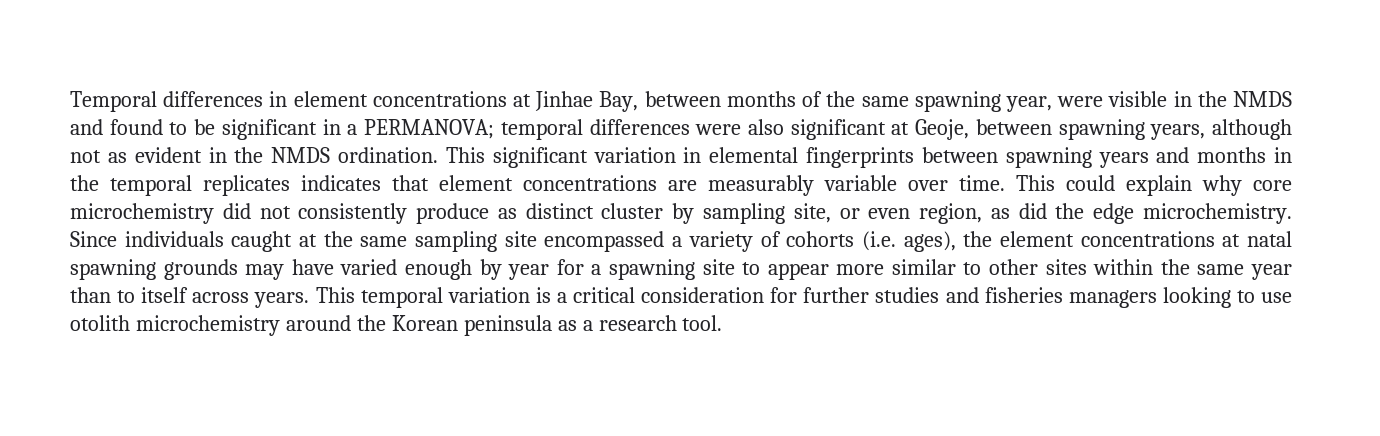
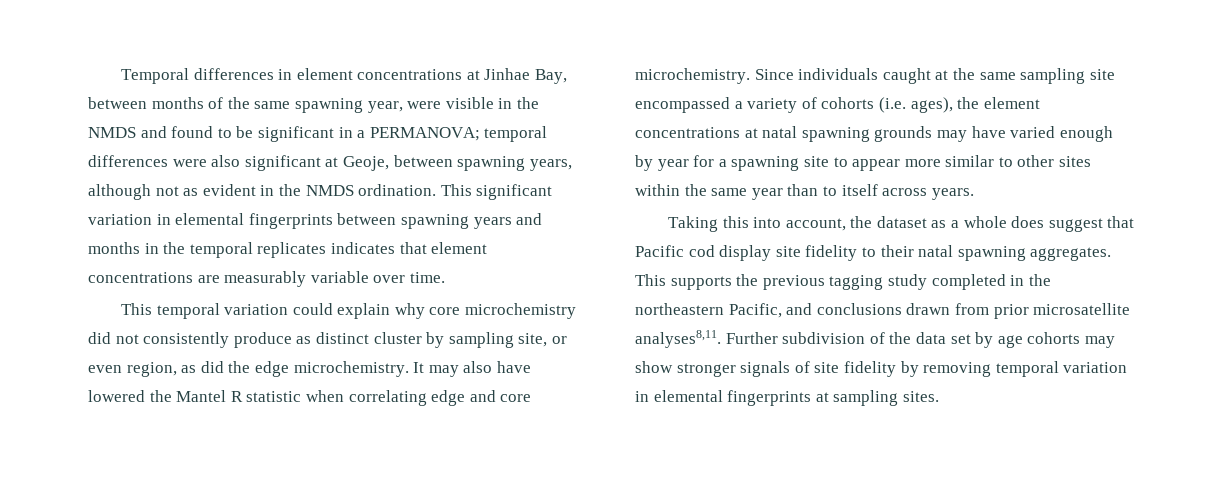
[1016,175,1055,191] This -> [120,303,289,319] // This temporal variation
(1293, 213) none -> [413,361,531,377] [88,390,532,406] [635,68,750,84] It may also have lowered the Mantel R statistic when correlating edge and core microchemistry.
[315,287,1292,308] [70,315,723,336] This temporal variation is a critical consideration for further studies and fisheries managers looking to use otolith microchemistry around the Korean peninsula as a research tool. -> [667,216,1135,232] [635,245,1112,261] [635,274,1051,290] [635,303,1131,319] [635,330,1115,348] [635,361,1128,377] [635,390,939,406] // Taking this into account, the dataset as a whole does suggest that Pacific cod display site fidelity to their natal spawning aggregates. This supports the previous tagging study completed in the northeastern Pacific, and conclusions drawn from prior microsatellite analyses8,11. Further subdivision of the data set by age cohorts may show stronger signals of site fidelity by removing temporal variation in elemental fingerprints at sampling sites.

